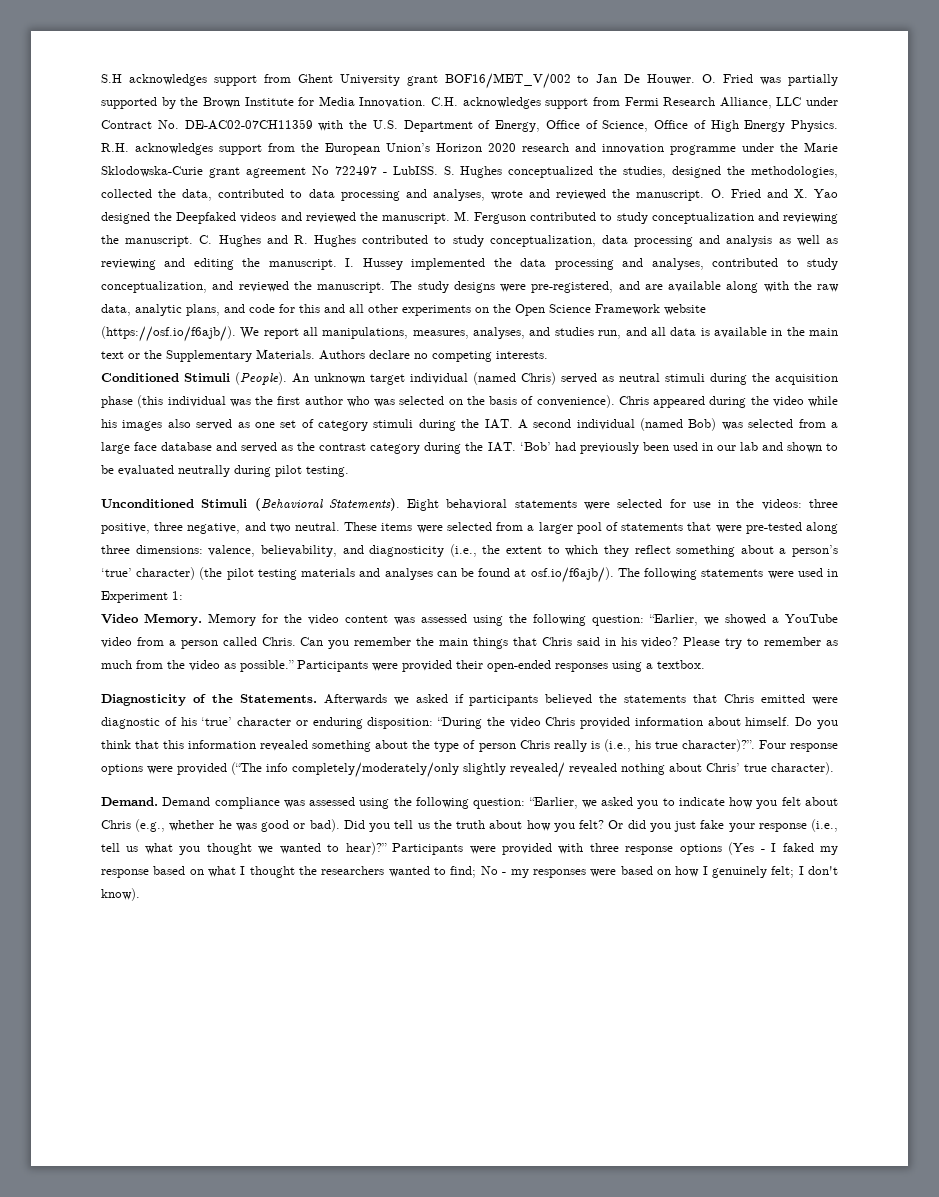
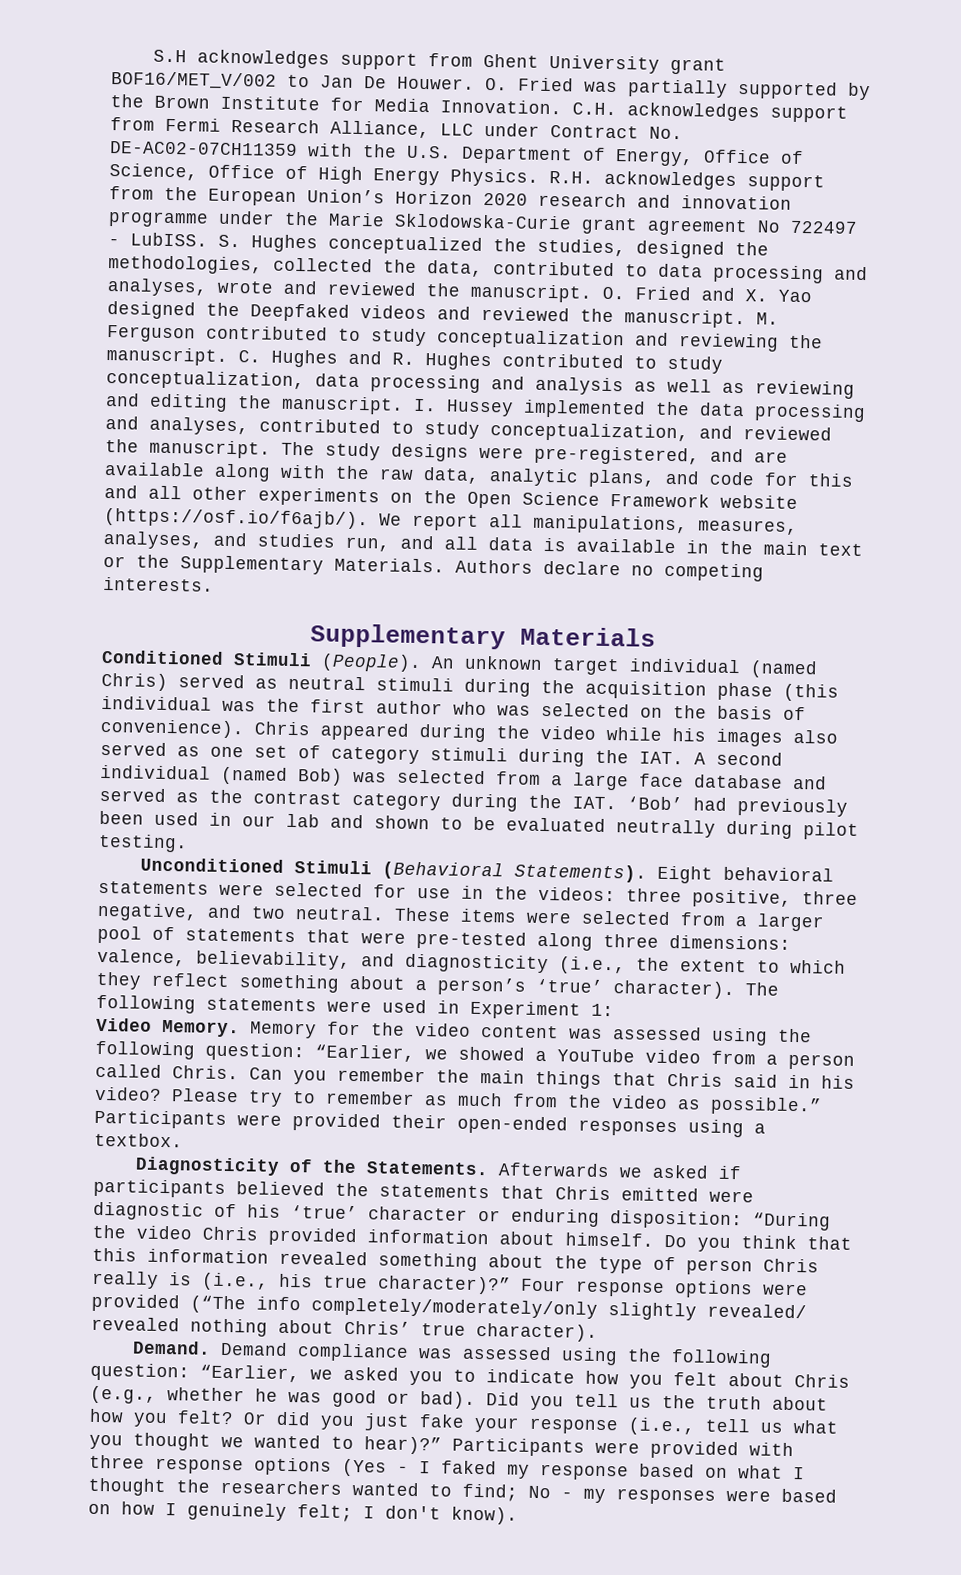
(548, 355) none -> [310,623,656,650] // Supplementary Materials
[136,567,614,583] character) (the pilot testing materials and analyses can be found at osf.io/f6ajb/). -> [613,980,735,1000] character).
[681,739,755,752] character)?”. -> [377,1275,511,1295] character)?”

